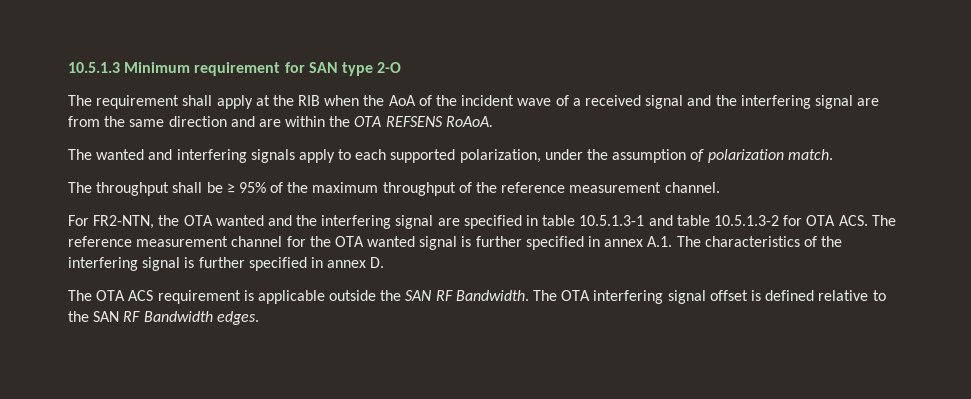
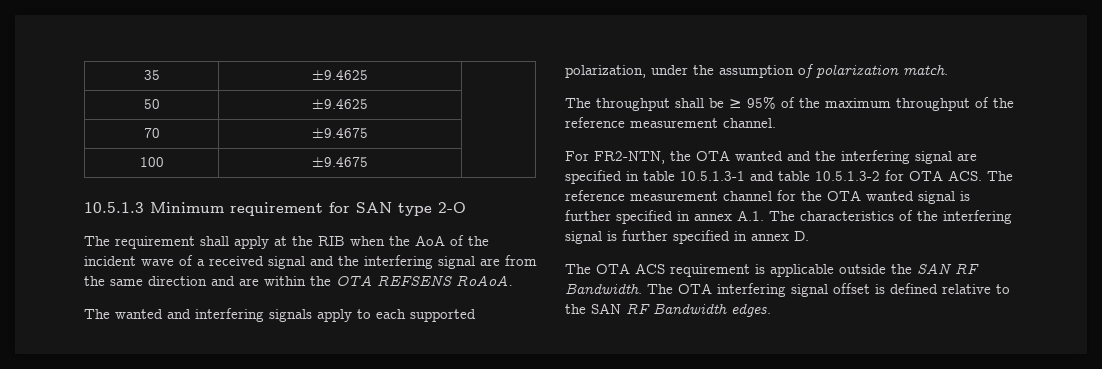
(68, 67) none -> [143,70,160,80] [312,70,368,80] [143,99,160,109] [312,99,368,109] [143,128,160,138] [312,128,368,138] [139,157,164,167] [312,157,368,167] 35 | ±9.4625 | // 50 | ±9.4625 | // 70 | ±9.4675 | // 100 | ±9.4675 | //

